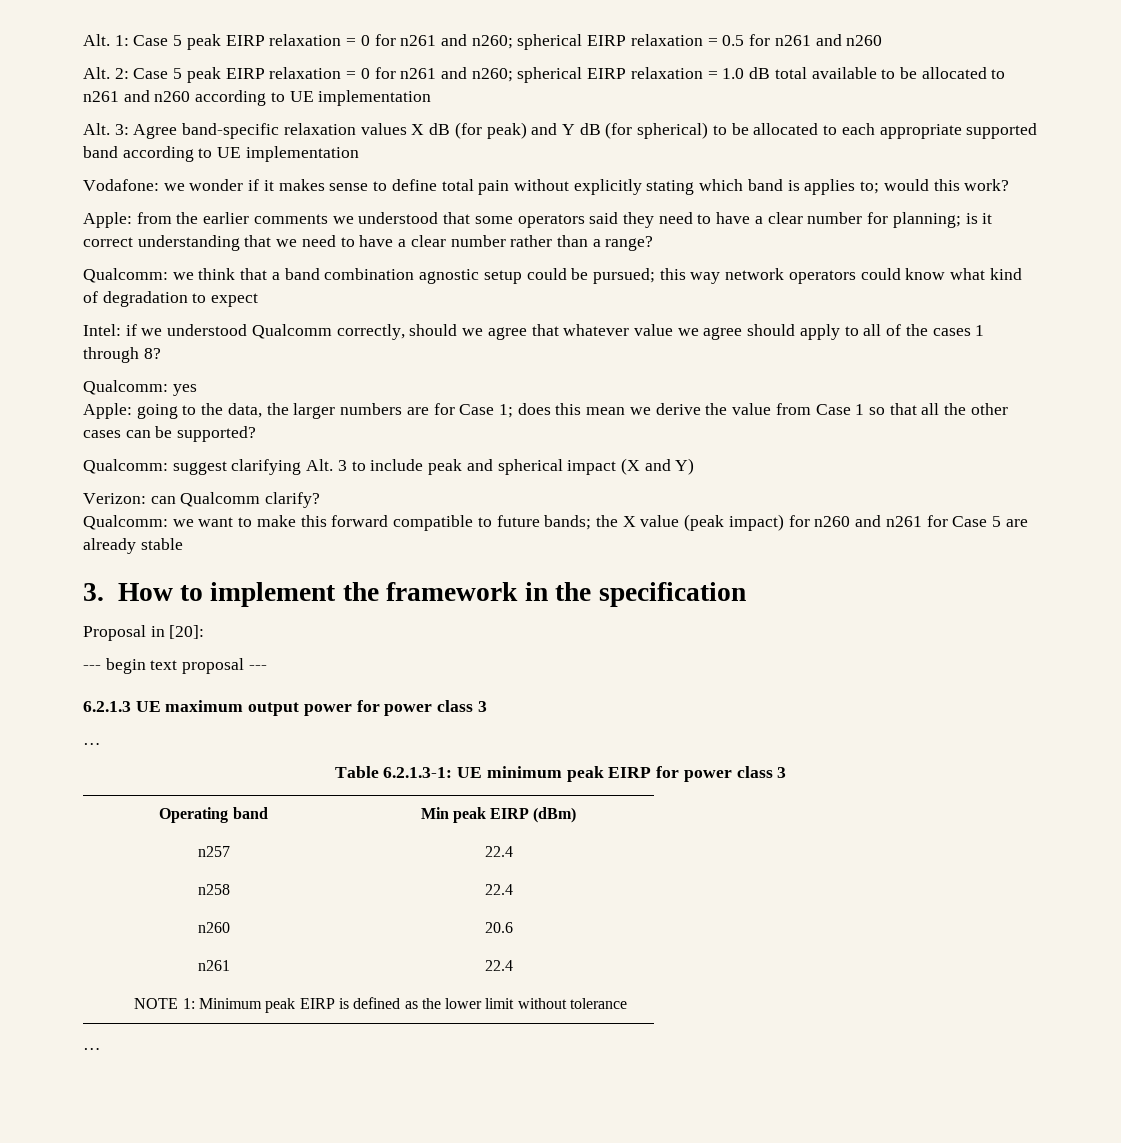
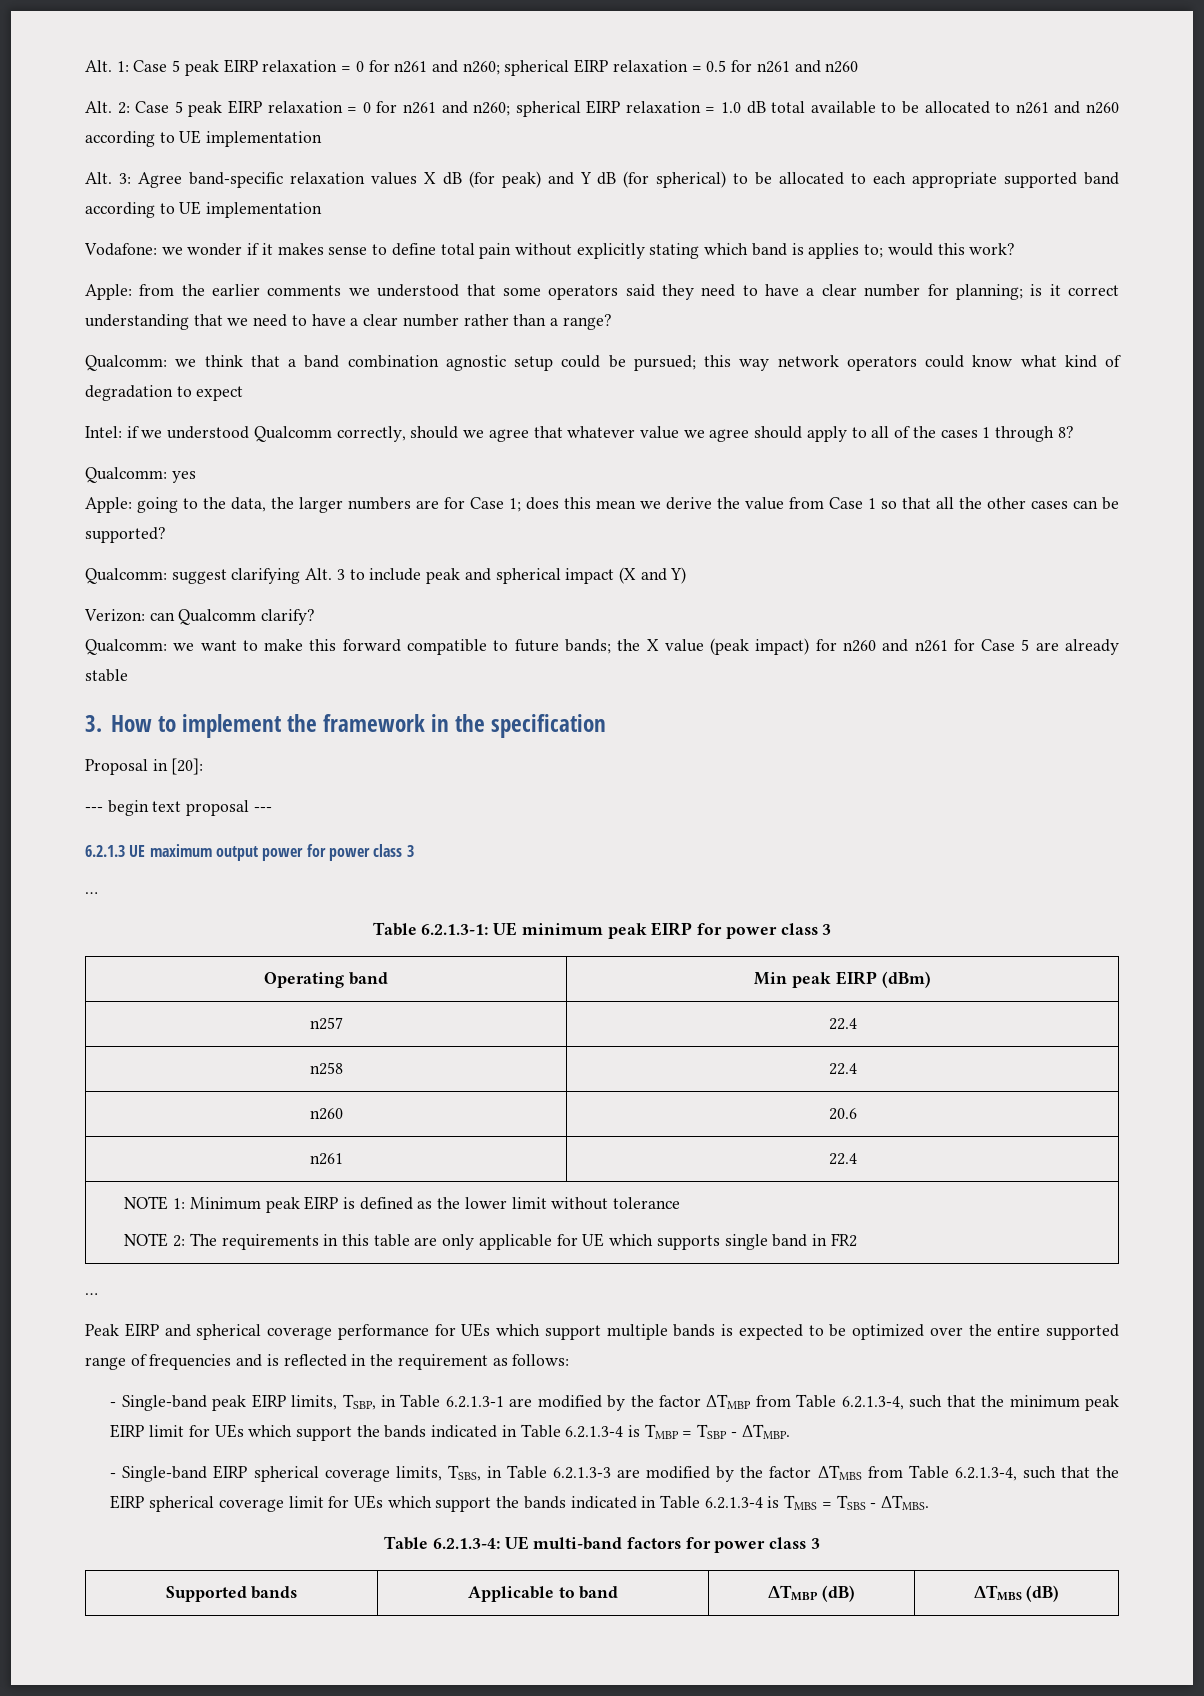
[83,1048,101,1050] // … -> [124,1233,857,1250] [85,1293,98,1295] [85,1323,1119,1340] [85,1354,570,1370] [110,1394,1120,1411] [110,1424,790,1441] [110,1465,1119,1482] [110,1495,930,1512] [384,1536,820,1553] [165,1586,298,1602] [467,1586,619,1602] [768,1585,855,1602] [973,1585,1060,1602] // NOTE 2: The requirements in this table are only applicable for UE which supports single band in FR2 // … // Peak EIRP and spherical coverage performance for UEs which support multiple bands is expected to be optimized over the entire supported range of frequencies and is reflected in the requirement as follows: // - Single-band peak EIRP limits, TSBP, in Table 6.2.1.3-1 are modified by the factor ΔTMBP from Table 6.2.1.3-4, such that the minimum peak EIRP limit for UEs which support the bands indicated in Table 6.2.1.3-4 is TMBP = TSBP - ΔTMBP. // - Single-band EIRP spherical coverage limits, TSBS, in Table 6.2.1.3-3 are modified by the factor ΔTMBS from Table 6.2.1.3-4, such that the EIRP spherical coverage limit for UEs which support the bands indicated in Table 6.2.1.3-4 is TMBS = TSBS - ΔTMBS. // Table 6.2.1.3-4: UE multi-band factors for power class 3 // Supported bands | Applicable to band | ΔTMBP (dB) | ΔTMBS (dB)

